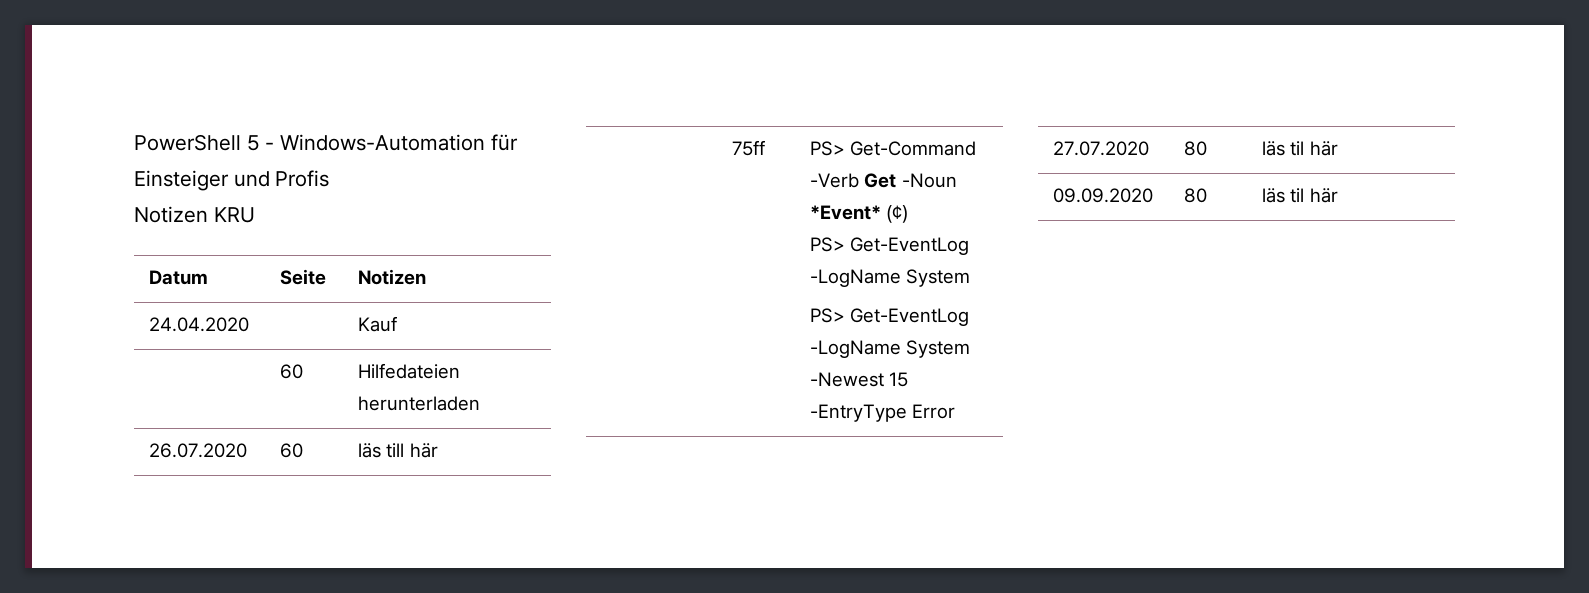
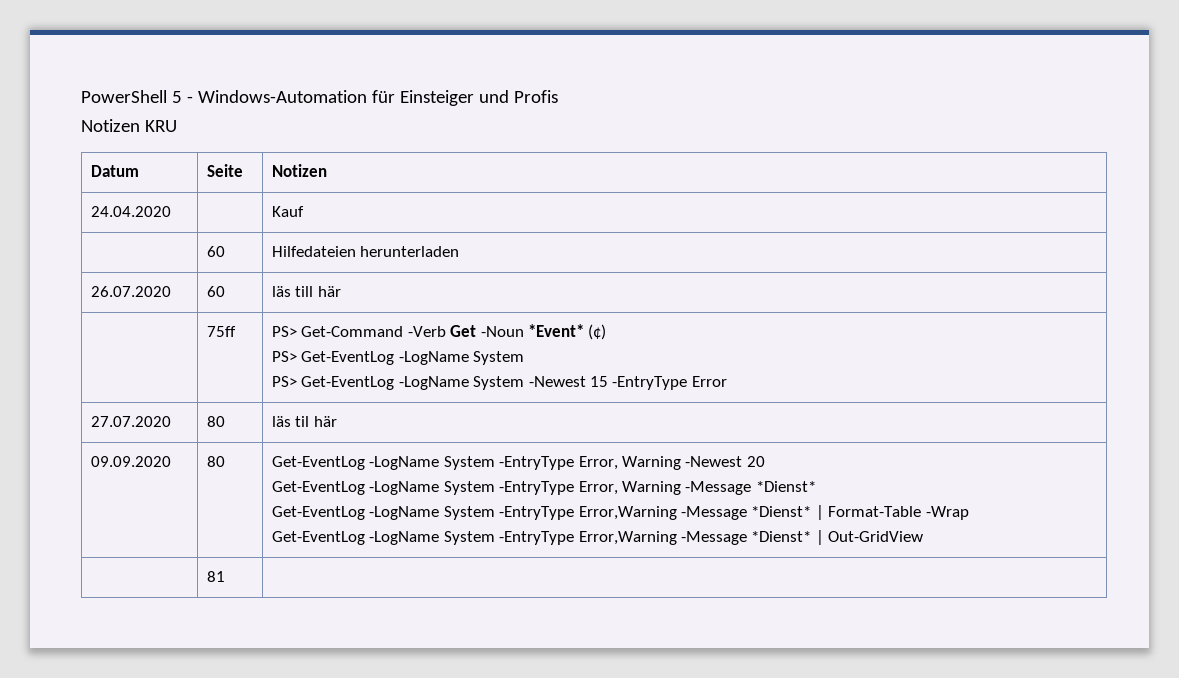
[1262,188,1338,203] läs til här -> [271,456,765,470] [271,481,816,495] [271,505,969,520] [271,530,924,545] [206,571,225,582] Get-EventLog -LogName System -EntryType Error, Warning -Newest 20 // Get-EventLog -LogName System -EntryType Error, Warning -Message *Dienst* // Get-EventLog -LogName System -EntryType Error,Warning -Message *Dienst* | Format-Table -Wrap // Get-EventLog -LogName System -EntryType Error,Warning -Message *Dienst* | Out-GridView // | 81 |

